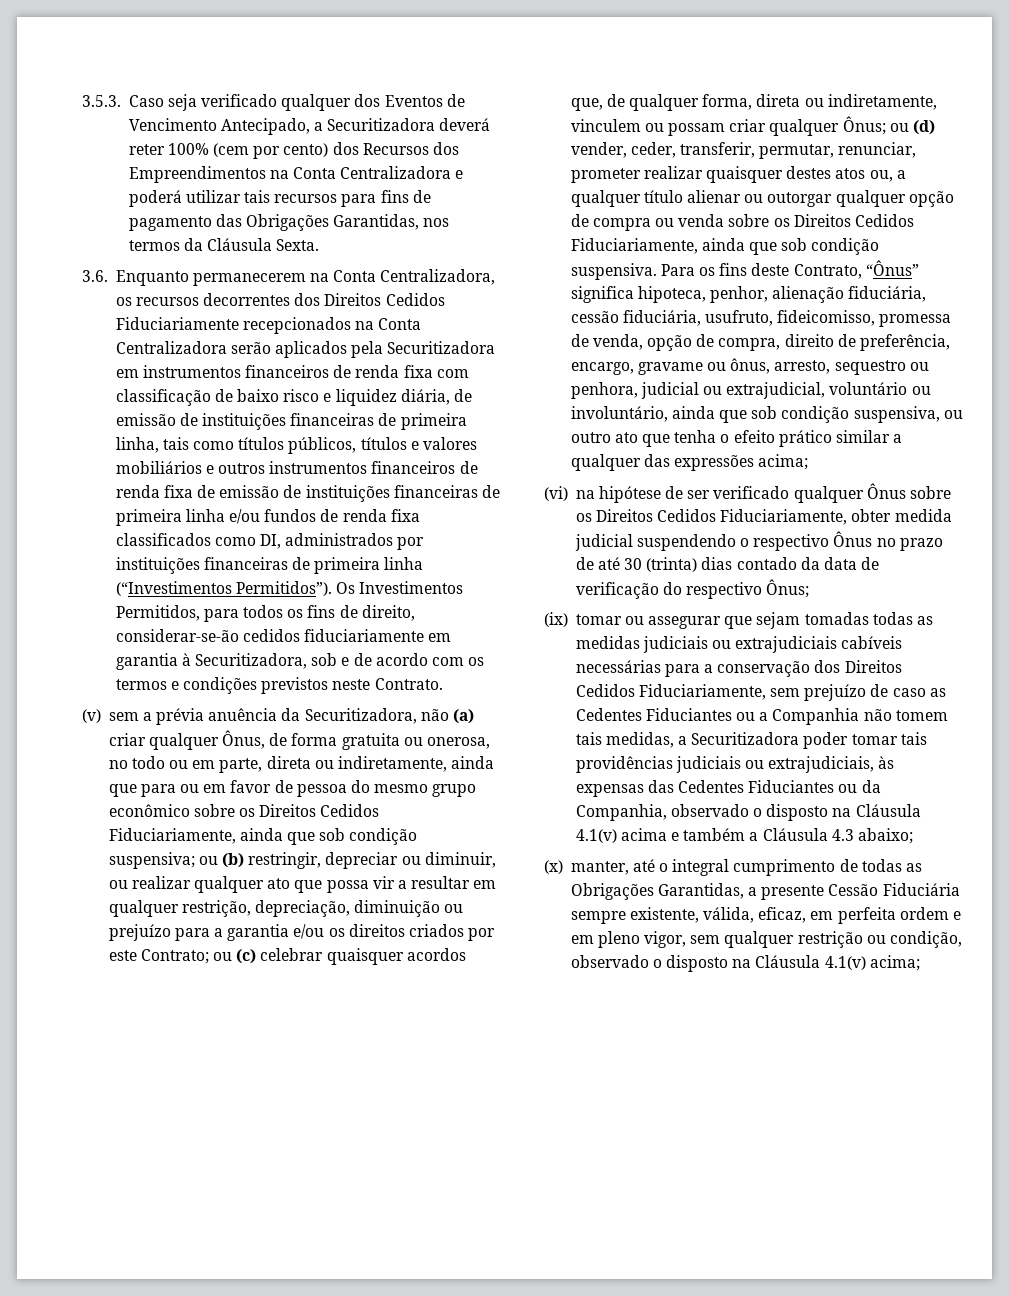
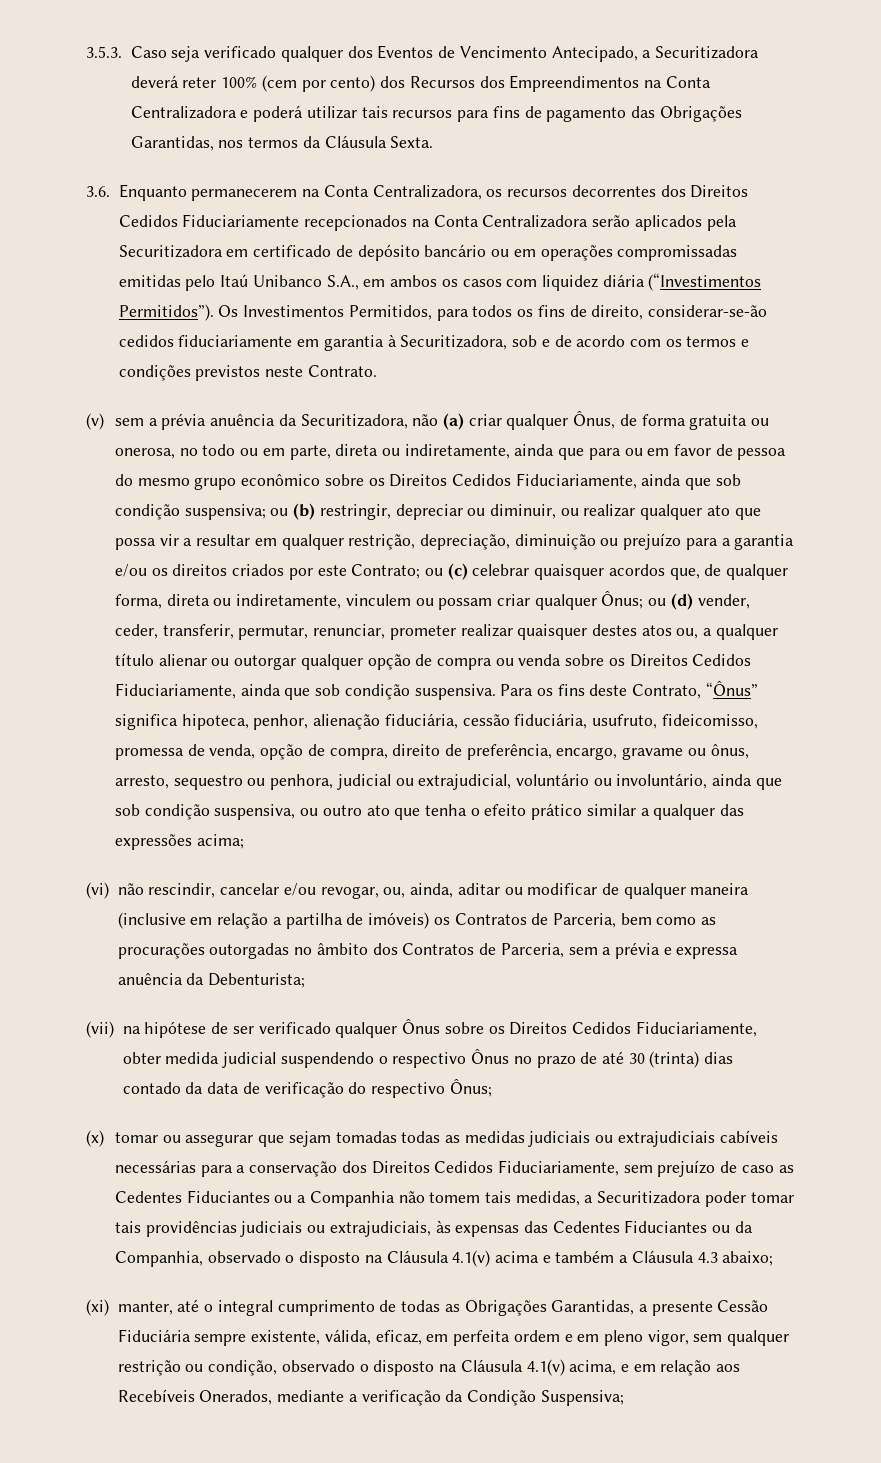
[142,365,469,378] [115,389,473,406] [115,413,467,430] [115,437,478,454] [115,461,478,474] [115,485,501,502] [115,509,420,526] [115,533,425,550] [115,557,424,574] instrumentos financeiros de renda fixa com classificação de baixo risco e liquidez diária, de emissão de instituições financeiras de primeira linha, tais como títulos públicos, títulos e valores mobiliários e outros instrumentos financeiros de renda fixa de emissão de instituições financeiras de primeira linha e/ou fundos de renda fixa classificados como DI, administrados por instituições financeiras de primeira linha -> [253,244,738,261] [118,274,645,291] certificado de depósito bancário ou em operações compromissadas emitidas pelo Itaú Unibanco S.A., em ambos os casos com liquidez diária
(568, 493) none -> [117,883,750,899] [117,912,717,929] [117,942,739,959] [117,973,306,988] [86,1021,114,1038] não rescindir, cancelar e/ou revogar, ou, ainda, aditar ou modificar de qualquer maneira (inclusive em relação a partilha de imóveis) os Contratos de Parceria, bem como as procurações outorgadas no âmbito dos Contratos de Parceria, sem a prévia e expressa anuência da Debenturista; // (vii)
[544,612,568,627] (ix) -> [86,1130,104,1147] (x)
[544,860,563,874] (x) -> [86,1299,109,1316] (xi)
[869,955,920,971] acima; -> [569,1360,741,1376] [117,1389,624,1406] acima, e em relação aos Recebíveis Onerados, mediante a verificação da Condição Suspensiva;

